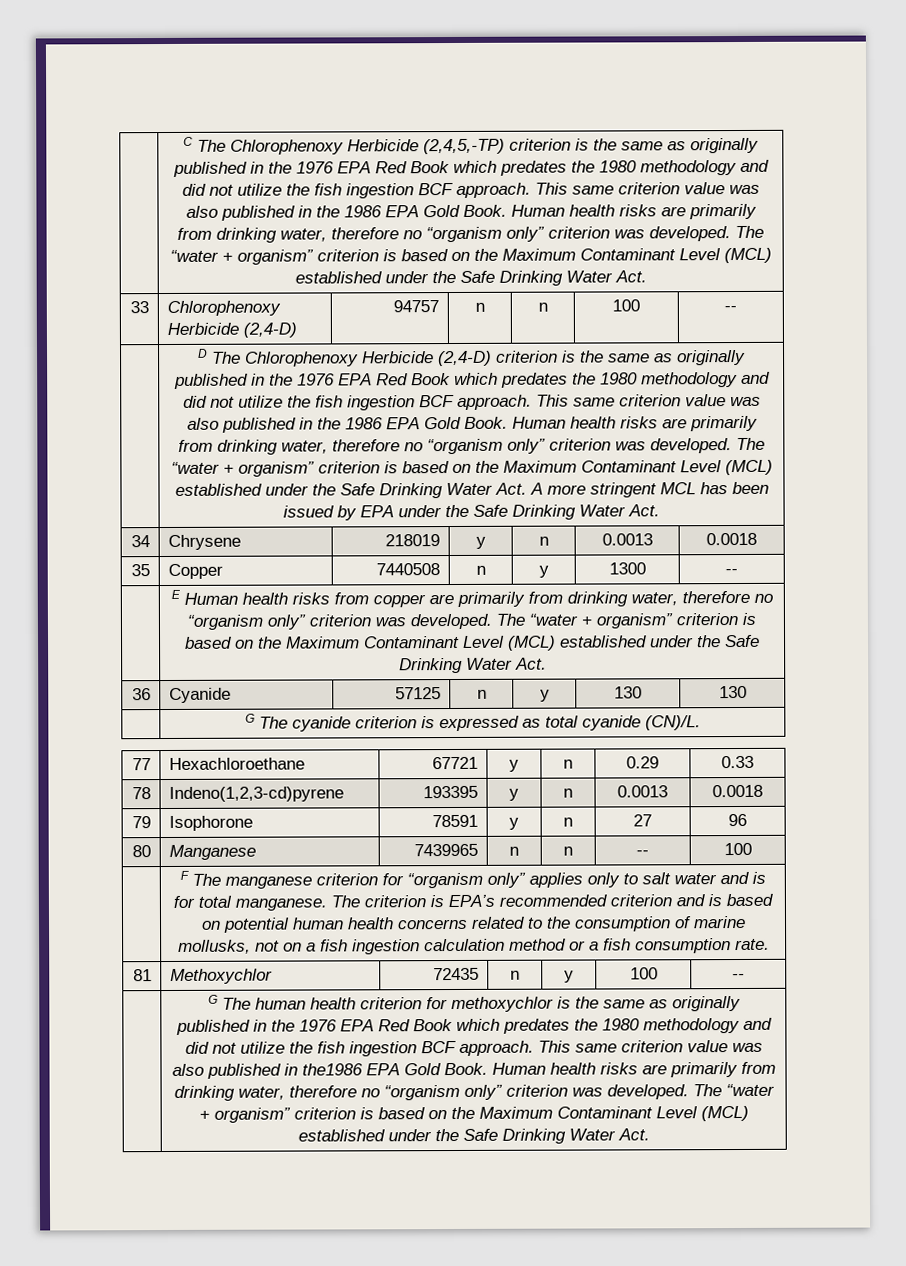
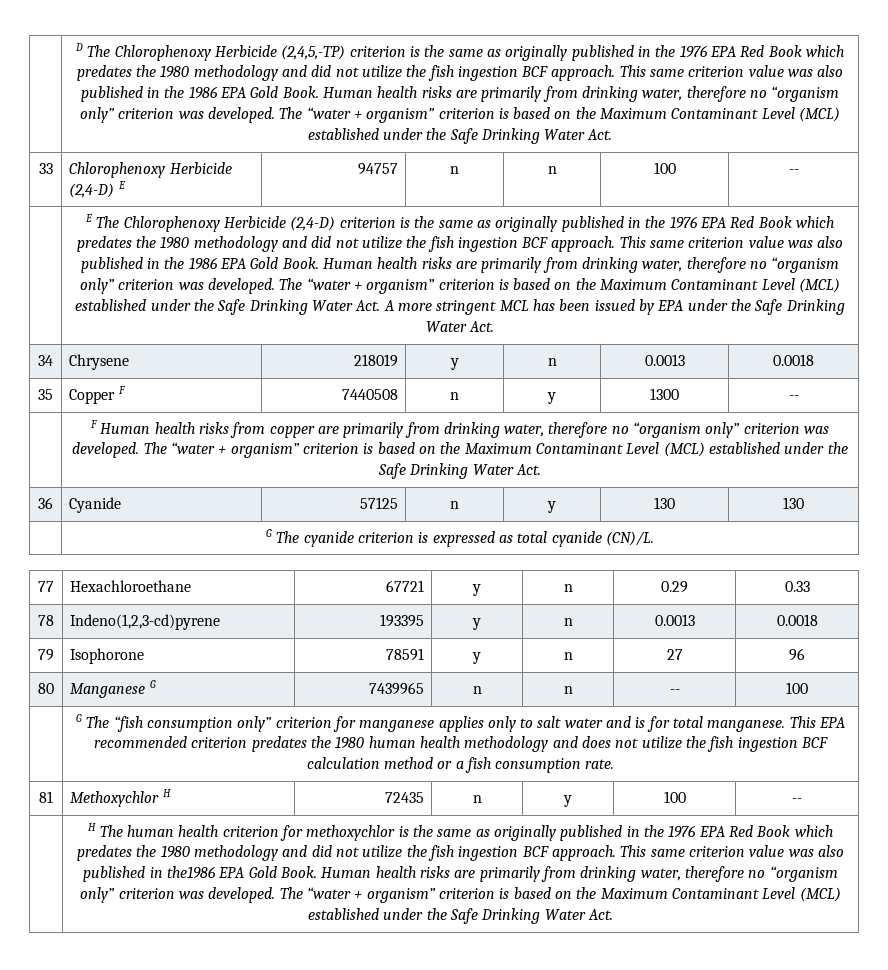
[183,136,193,146] | C -> [75,43,84,51] | D
(297, 330) none -> [117,181,125,189] E
[198,348,208,358] D -> [85,214,93,222] E
(223, 571) none -> [117,386,125,394] F
[170,589,181,599] E -> [89,420,97,428] F
(256, 852) none -> [149,680,156,688] G
[179,870,526,889] F The manganese criterion for “organism only” -> [75,714,435,732] G The “fish consumption only” criterion for manganese
[331,893,773,908] [201,915,746,933] [177,939,420,955] The criterion is EPA’s recommended criterion and is based on potential human health concerns related to the consumption of marine mollusks, not on a fish ingestion -> [789,716,846,728] [94,736,828,752] This EPA recommended criterion predates the 1980 human health methodology and does not utilize the fish ingestion BCF
(273, 976) none -> [162,789,171,797] H
[207,994,218,1004] G -> [88,823,97,831] H

